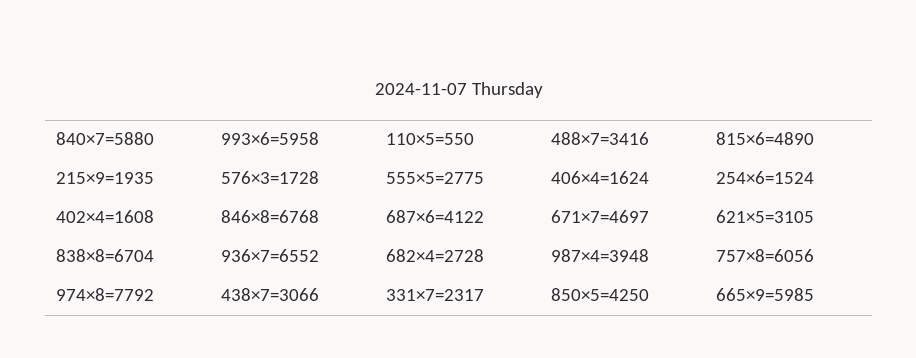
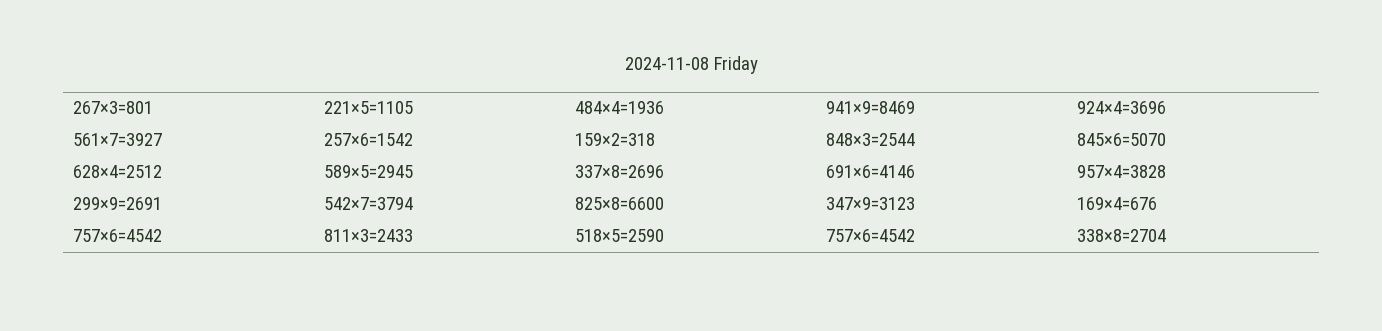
[374,82,543,98] [56,132,155,145] [221,132,320,145] [386,133,475,145] [551,132,650,145] [716,132,815,145] [56,172,155,184] [221,171,320,184] [386,172,485,184] [551,171,650,184] [716,171,815,184] [56,210,155,223] [221,210,320,223] [386,210,485,223] [551,210,650,223] [716,210,815,223] [56,249,155,262] [221,249,320,262] [386,249,485,262] [551,249,650,262] [716,249,815,262] [56,288,155,301] [221,288,320,301] [386,289,485,301] [551,288,650,301] [716,288,815,301] 2024-11-07 Thursday // 840×7=5880 | 993×6=5958 | 110×5=550 | 488×7=3416 | 815×6=4890 // 215×9=1935 | 576×3=1728 | 555×5=2775 | 406×4=1624 | 254×6=1524 // 402×4=1608 | 846×8=6768 | 687×6=4122 | 671×7=4697 | 621×5=3105 // 838×8=6704 | 936×7=6552 | 682×4=2728 | 987×4=3948 | 757×8=6056 // 974×8=7792 | 438×7=3066 | 331×7=2317 | 850×5=4250 | 665×9=5985 -> [624,56,758,74] [72,101,153,114] [323,101,413,114] [574,101,664,114] [825,101,915,114] [1076,101,1166,114] [72,133,162,146] [323,133,413,146] [574,133,655,146] [825,133,915,146] [1076,133,1166,146] [72,165,162,178] [323,165,413,178] [574,165,664,178] [825,165,915,178] [1076,165,1166,178] [72,197,162,210] [323,197,413,210] [574,197,664,210] [825,197,915,210] [1076,197,1157,210] [72,229,162,242] [323,229,413,242] [574,229,664,242] [825,229,915,242] [1076,229,1166,242] 2024-11-08 Friday // 267×3=801 | 221×5=1105 | 484×4=1936 | 941×9=8469 | 924×4=3696 // 561×7=3927 | 257×6=1542 | 159×2=318 | 848×3=2544 | 845×6=5070 // 628×4=2512 | 589×5=2945 | 337×8=2696 | 691×6=4146 | 957×4=3828 // 299×9=2691 | 542×7=3794 | 825×8=6600 | 347×9=3123 | 169×4=676 // 757×6=4542 | 811×3=2433 | 518×5=2590 | 757×6=4542 | 338×8=2704

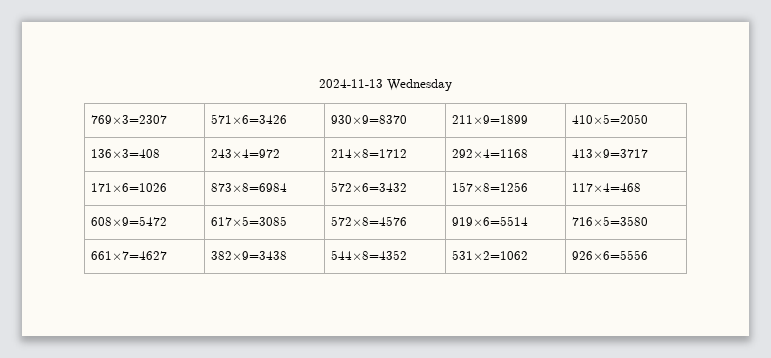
[624,56,758,74] [72,101,153,114] [323,101,413,114] [574,101,664,114] [825,101,915,114] [1076,101,1166,114] [72,133,162,146] [323,133,413,146] [574,133,655,146] [825,133,915,146] [1076,133,1166,146] [72,165,162,178] [323,165,413,178] [574,165,664,178] [825,165,915,178] [1076,165,1166,178] [72,197,162,210] [323,197,413,210] [574,197,664,210] [825,197,915,210] [1076,197,1157,210] [72,229,162,242] [323,229,413,242] [574,229,664,242] [825,229,915,242] [1076,229,1166,242] 2024-11-08 Friday // 267×3=801 | 221×5=1105 | 484×4=1936 | 941×9=8469 | 924×4=3696 // 561×7=3927 | 257×6=1542 | 159×2=318 | 848×3=2544 | 845×6=5070 // 628×4=2512 | 589×5=2945 | 337×8=2696 | 691×6=4146 | 957×4=3828 // 299×9=2691 | 542×7=3794 | 825×8=6600 | 347×9=3123 | 169×4=676 // 757×6=4542 | 811×3=2433 | 518×5=2590 | 757×6=4542 | 338×8=2704 -> [319,79,452,91] [90,115,167,124] [210,114,287,124] [330,115,407,124] [451,115,528,124] [571,114,648,124] [90,149,160,158] [210,149,280,158] [330,149,407,158] [451,149,528,158] [571,149,648,158] [90,183,167,192] [210,183,287,192] [330,182,407,192] [451,182,528,192] [571,183,641,192] [90,216,167,226] [210,216,287,226] [330,216,407,226] [451,216,528,226] [571,216,648,226] [90,251,167,260] [210,251,287,260] [330,250,407,260] [451,250,528,260] [571,250,648,260] 2024-11-13 Wednesday // 769×3=2307 | 571×6=3426 | 930×9=8370 | 211×9=1899 | 410×5=2050 // 136×3=408 | 243×4=972 | 214×8=1712 | 292×4=1168 | 413×9=3717 // 171×6=1026 | 873×8=6984 | 572×6=3432 | 157×8=1256 | 117×4=468 // 608×9=5472 | 617×5=3085 | 572×8=4576 | 919×6=5514 | 716×5=3580 // 661×7=4627 | 382×9=3438 | 544×8=4352 | 531×2=1062 | 926×6=5556

